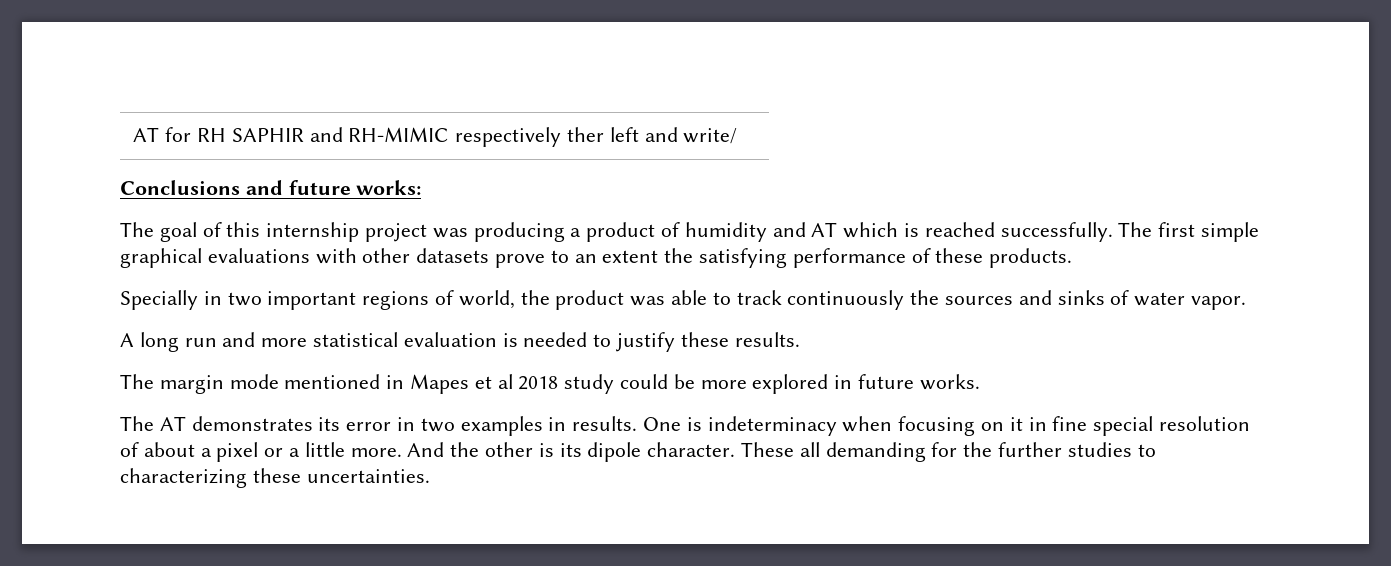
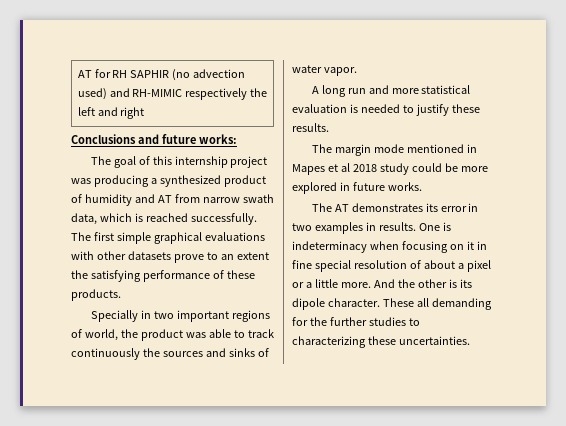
(304, 135) none -> [172,69,246,81] [77,88,107,100] (no advection used)
[566,127,604,142] ther -> [250,88,268,97] the
[683,128,738,144] write/ -> [120,107,145,119] right
(582, 232) none -> [159,175,221,187] synthesized
(838, 229) none -> [174,194,274,203] [71,213,97,225] from narrow swath data,

